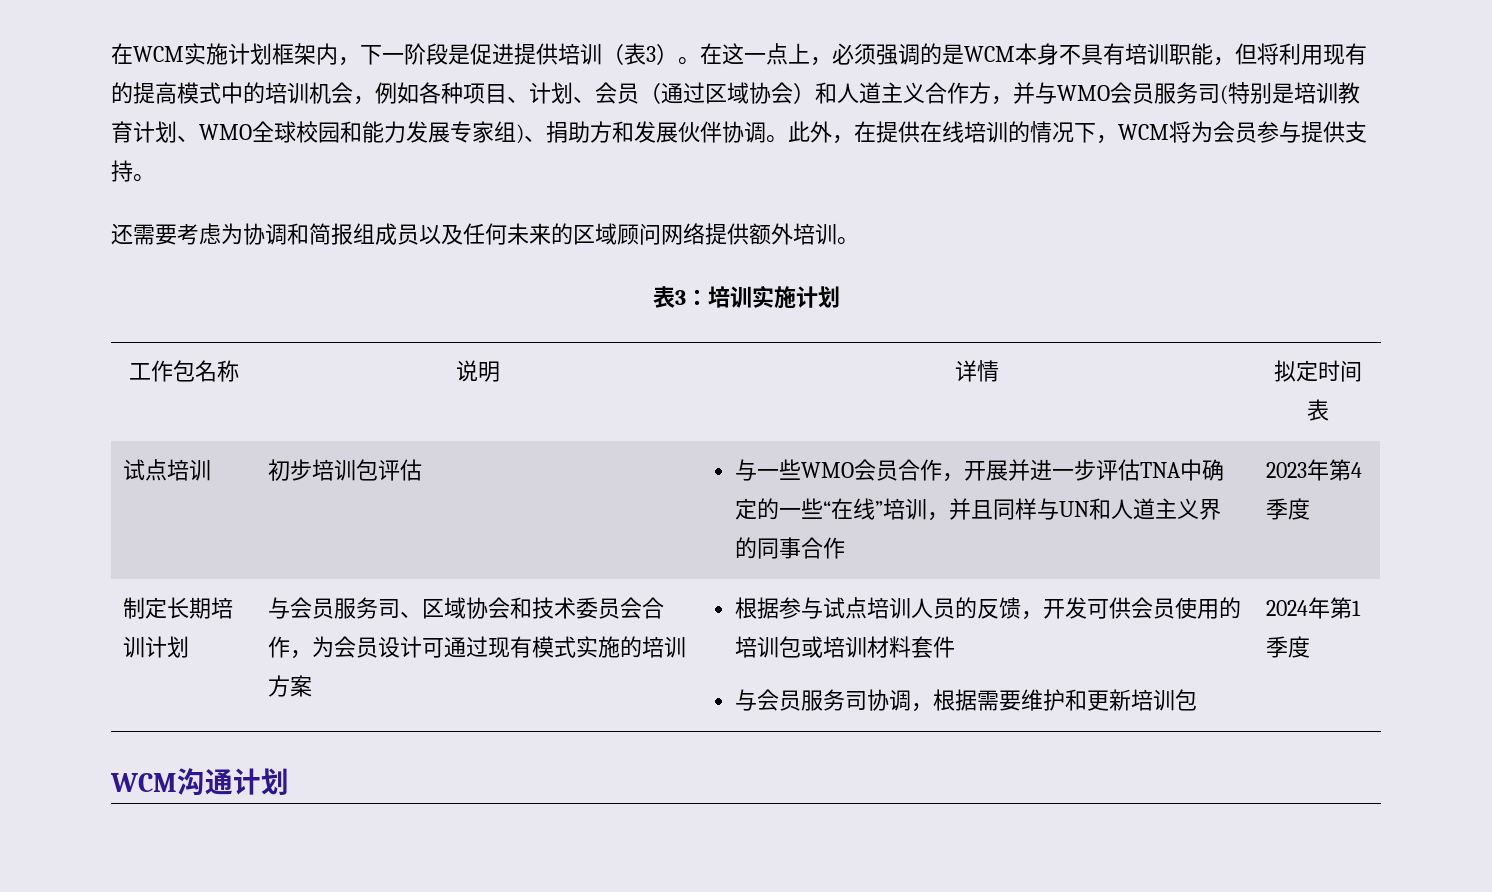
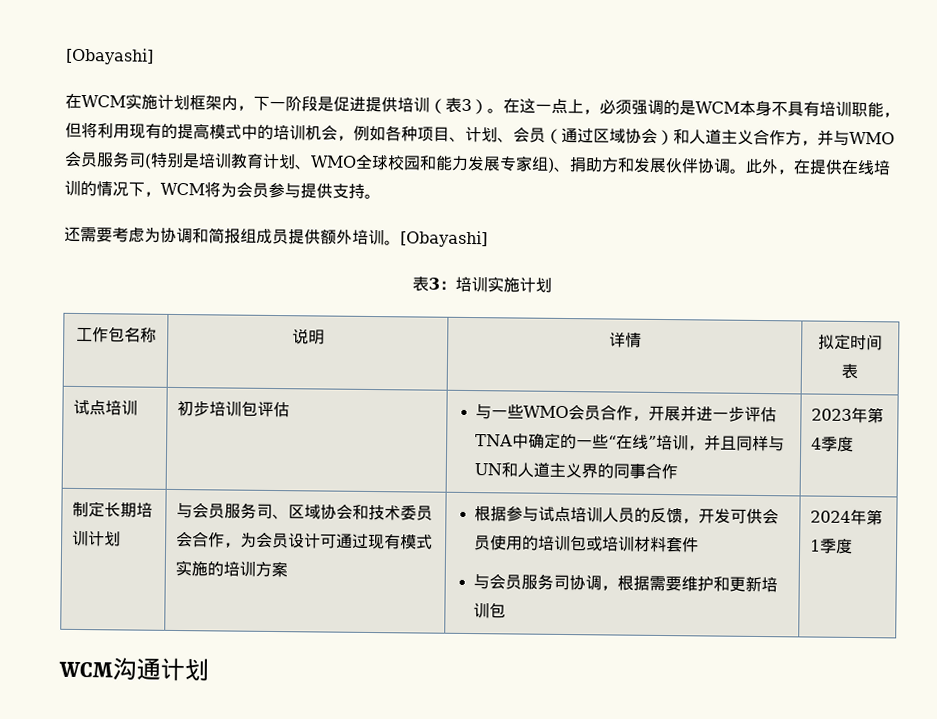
(111, 53) none -> [66,47,154,65] [Obayashi] //
[419,223,705,245] 以及任何未来的区域顾问网络 -> (289, 236) none
(859, 241) none -> [400,230,488,248] [Obayashi]

